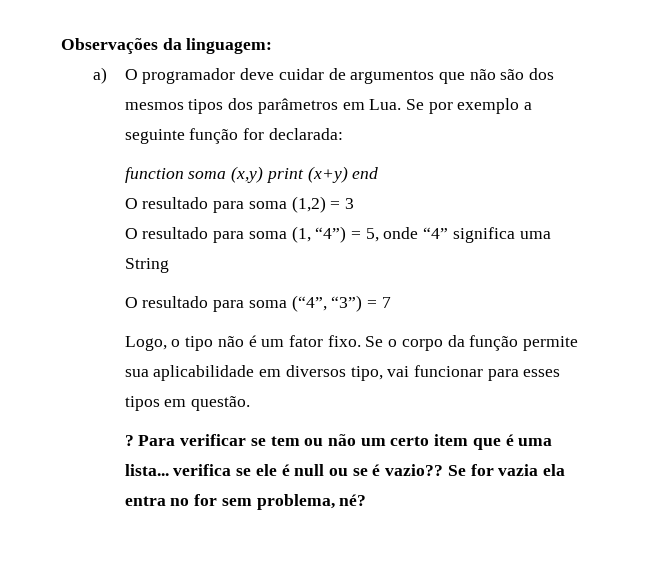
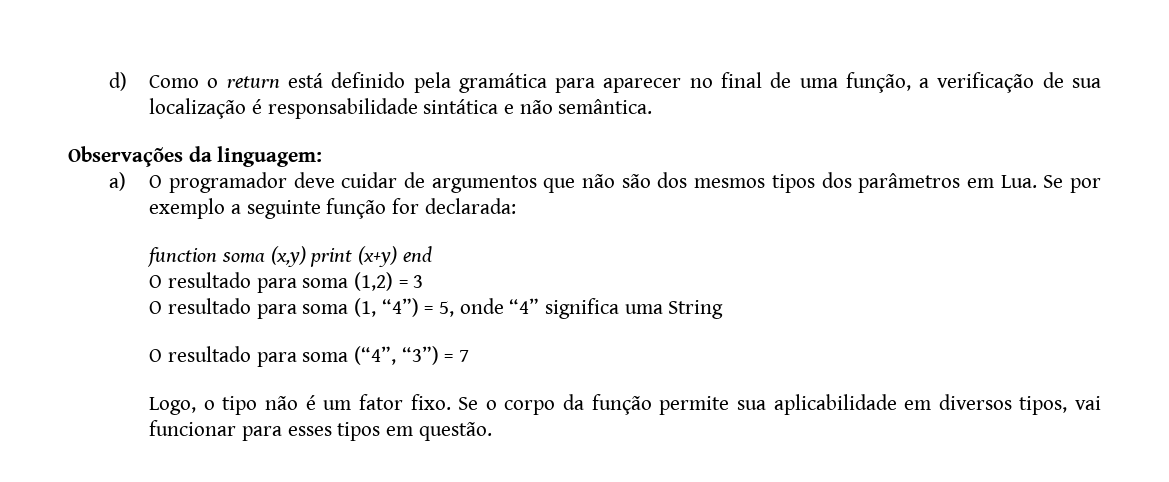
(61, 46) none -> [108,72,1102,93] [149,98,653,119] d) Como o return está definido pela gramática para aparecer no final de uma função, a verificação de sua localização é responsabilidade sintática e não semântica. //
[350,366,383,381] tipo, -> [1019,396,1068,415] tipos,
[124,434,553,450] [124,464,566,476] [124,494,367,510] // ? Para verificar se tem ou não um certo item que é uma lista... verifica se ele é null ou se é vazio?? Se for vazia ela entra no for sem problema, né? -> (492, 431) none

